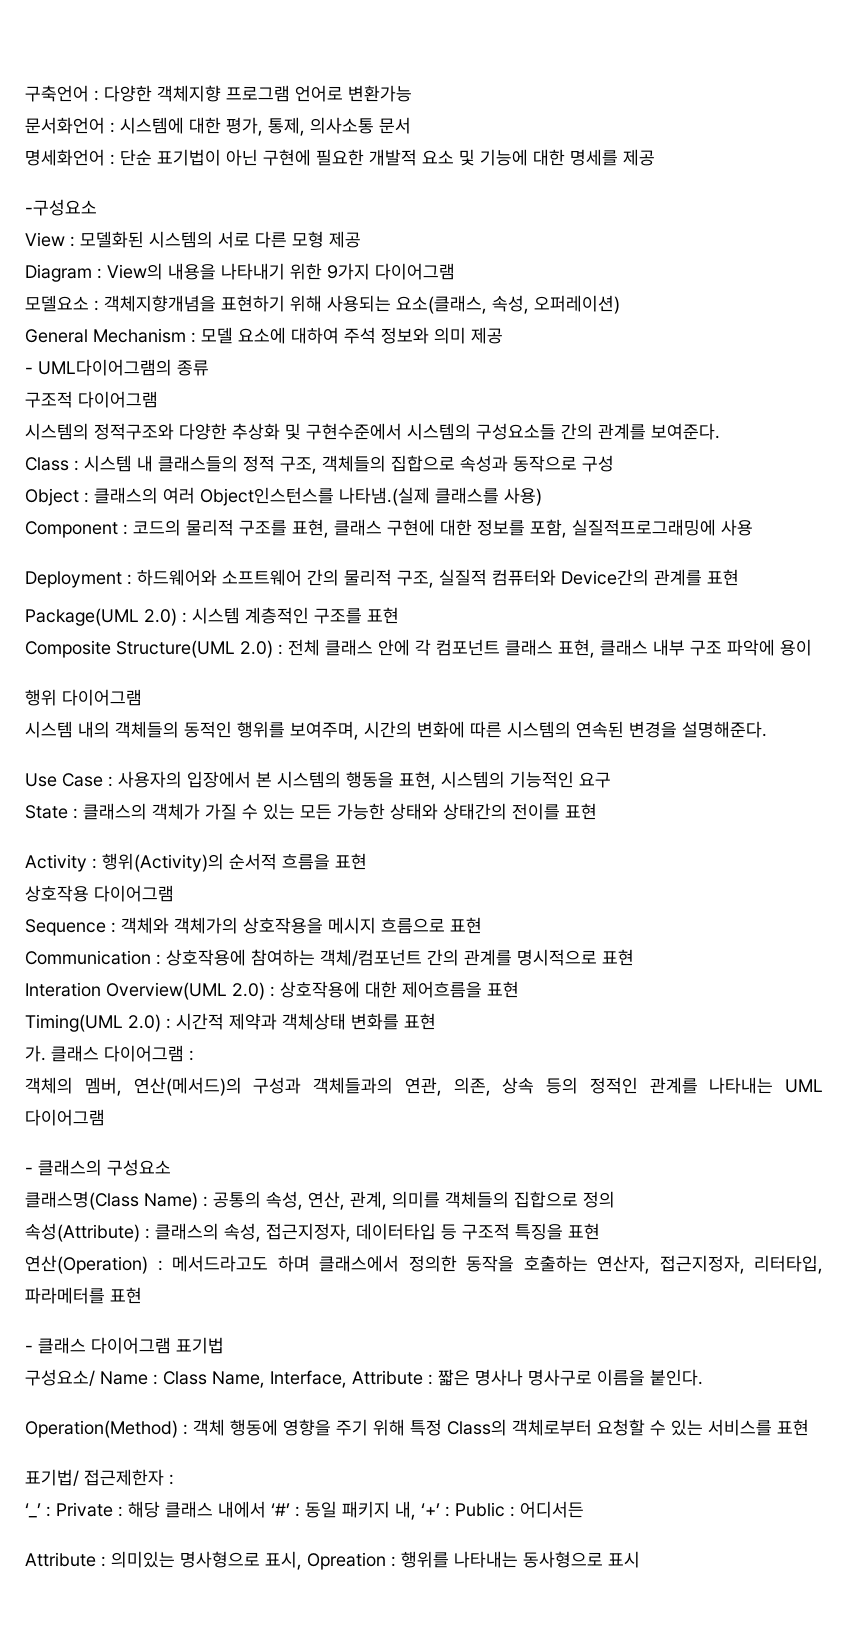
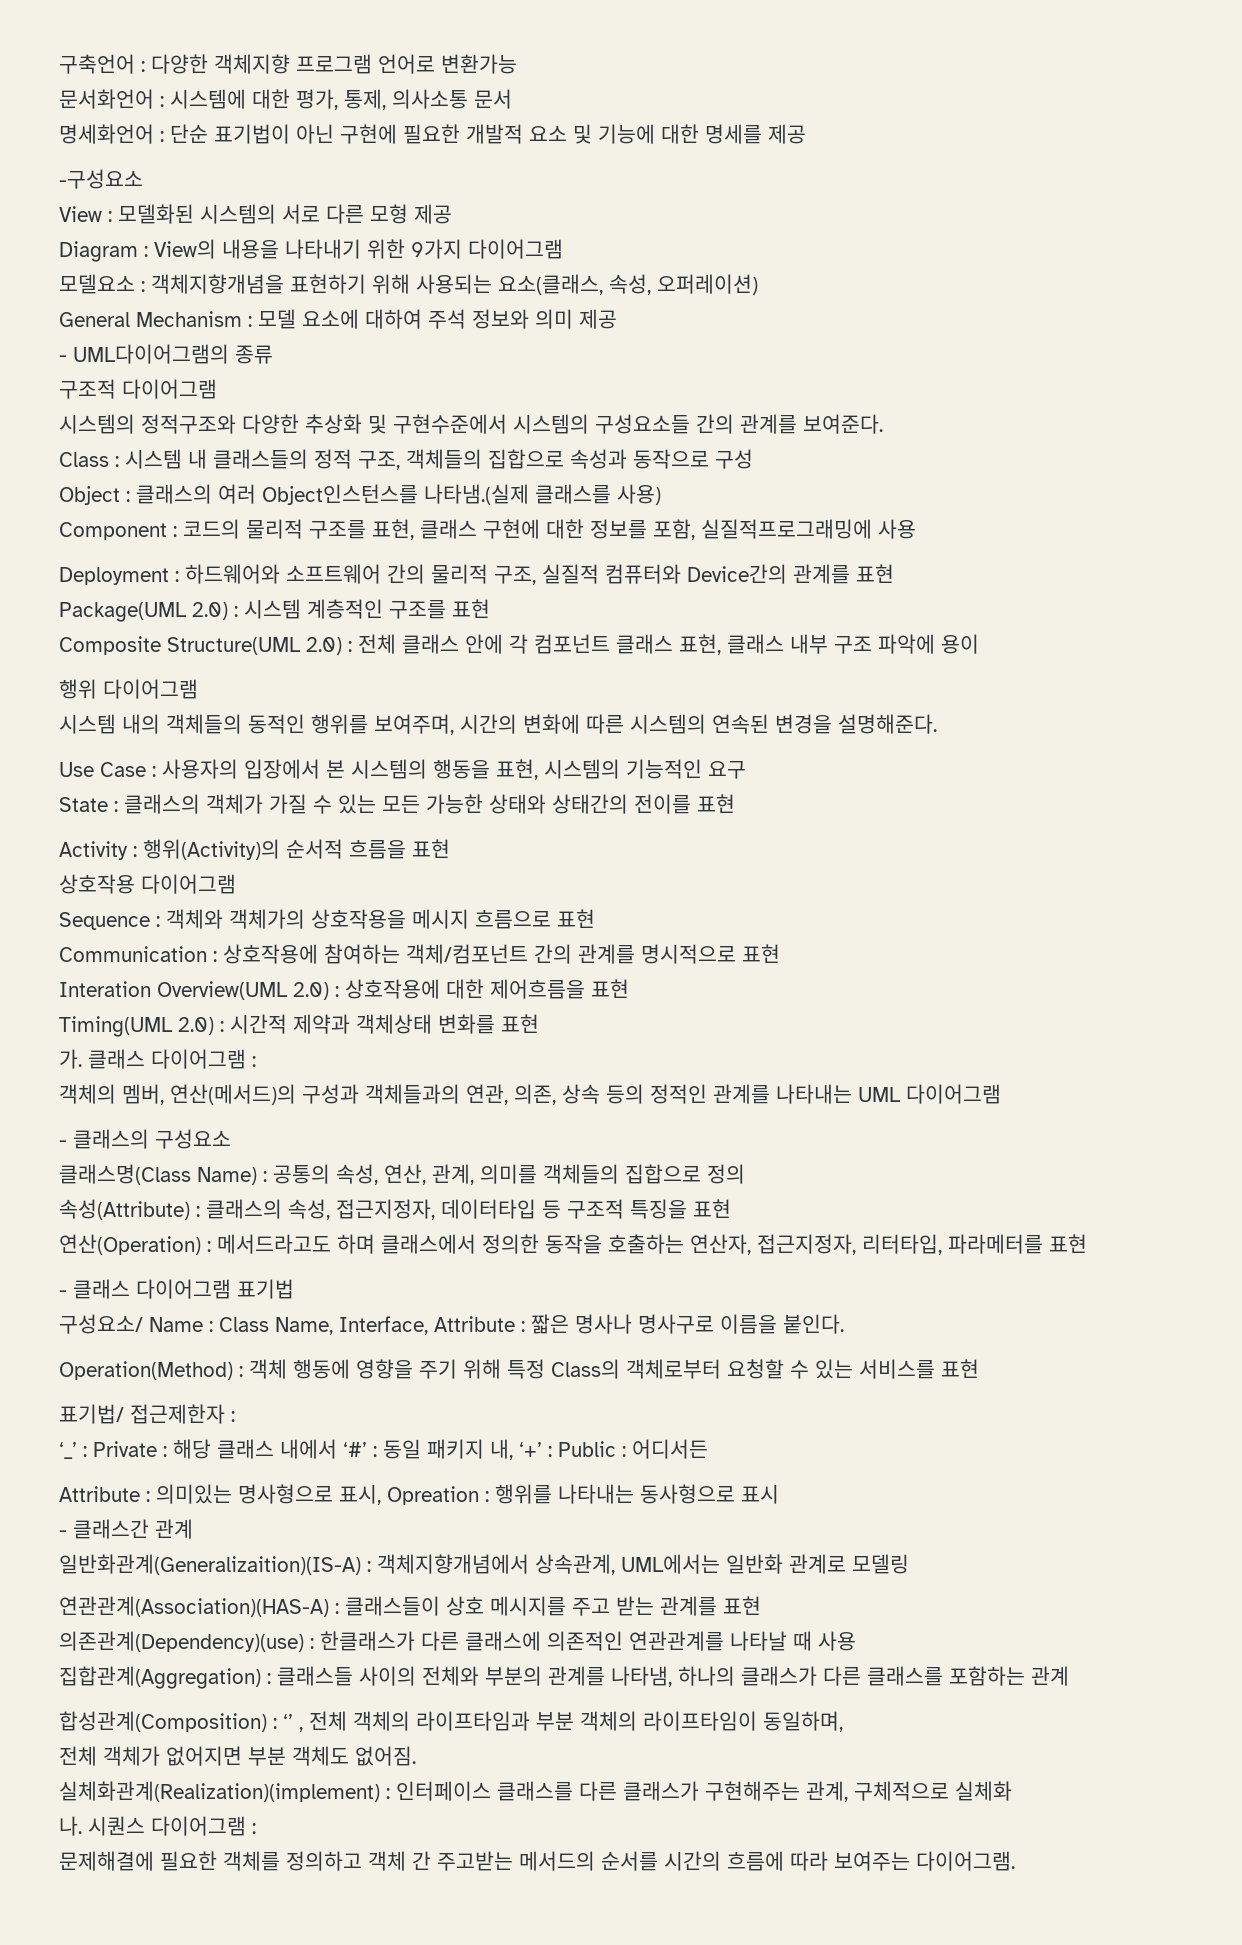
(640, 1559) none -> [59,1519,193,1539] [59,1554,909,1575] [59,1596,761,1617] [59,1631,856,1652] [59,1666,1069,1689] [59,1711,843,1732] [59,1746,416,1766] [59,1781,1012,1802] [59,1816,256,1836] [59,1851,1015,1871] // - 클래스간 관계 // 일반화관계(Generalizaition)(IS-A) : 객체지향개념에서 상속관계, UML에서는 일반화 관계로 모델링 // 연관관계(Association)(HAS-A) : 클래스들이 상호 메시지를 주고 받는 관계를 표현 // 의존관계(Dependency)(use) : 한클래스가 다른 클래스에 의존적인 연관관계를 나타날 때 사용 // 집합관계(Aggregation) : 클래스들 사이의 전체와 부분의 관계를 나타냄, 하나의 클래스가 다른 클래스를 포함하는 관계 // 합성관계(Composition) : ‘’ , 전체 객체의 라이프타임과 부분 객체의 라이프타임이 동일하며, // 전체 객체가 없어지면 부분 객체도 없어짐. // 실체화관계(Realization)(implement) : 인터페이스 클래스를 다른 클래스가 구현해주는 관계, 구체적으로 실체화 // 나. 시퀀스 다이어그램 : // 문제해결에 필요한 객체를 정의하고 객체 간 주고받는 메서드의 순서를 시간의 흐름에 따라 보여주는 다이어그램.

